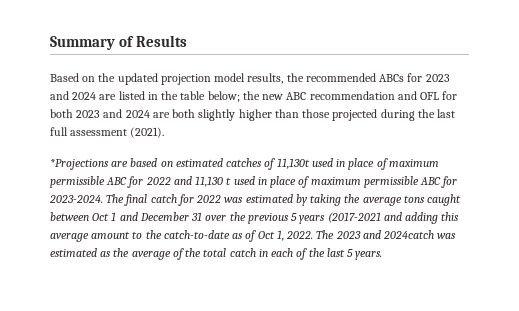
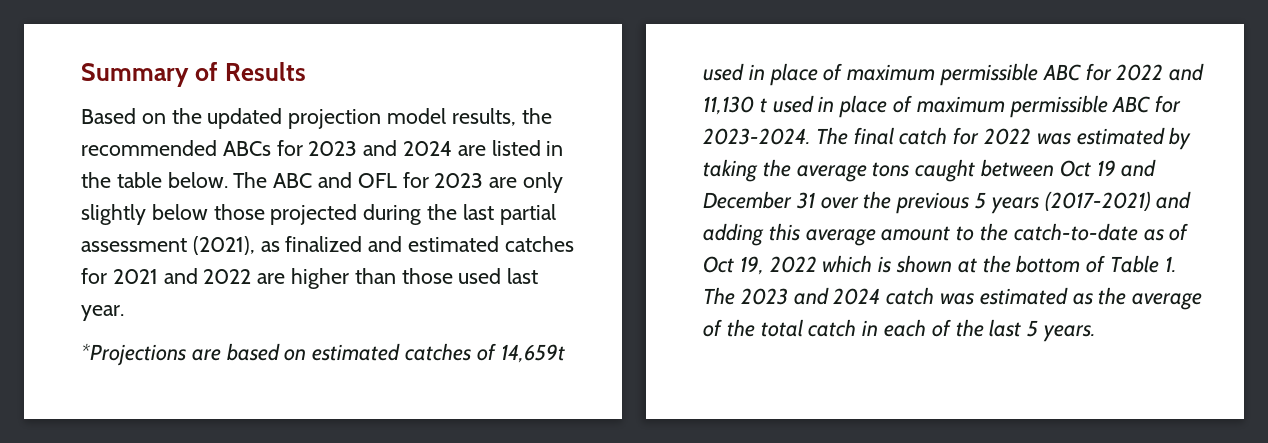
[207,91,458,102] [50,109,299,121] below; the new ABC recommendation and OFL for both 2023 and 2024 are both slightly higher than -> [167,172,564,193] [81,204,208,225] below. The ABC and OFL for 2023 are only slightly below
[50,127,165,138] full assessment (2021). -> [499,204,556,225] [81,236,574,255] [81,268,539,289] [81,305,124,321] partial assessment (2021), as finalized and estimated catches for 2021 and 2022 are higher than those used last year.
[276,158,310,169] 11,130t -> [500,344,565,363] 14,659t
[111,212,117,221] 1 -> [1096,160,1116,176] 19
[327,212,381,223] (2017-2021 -> [1044,191,1151,211] (2017-2021)
[276,230,314,241] 1, 2022. -> [739,255,1176,275] 19, 2022 which is shown at the bottom of Table 1.
[383,230,435,239] 2024catch -> [833,287,935,305] 2024 catch

